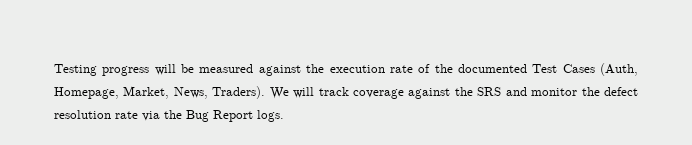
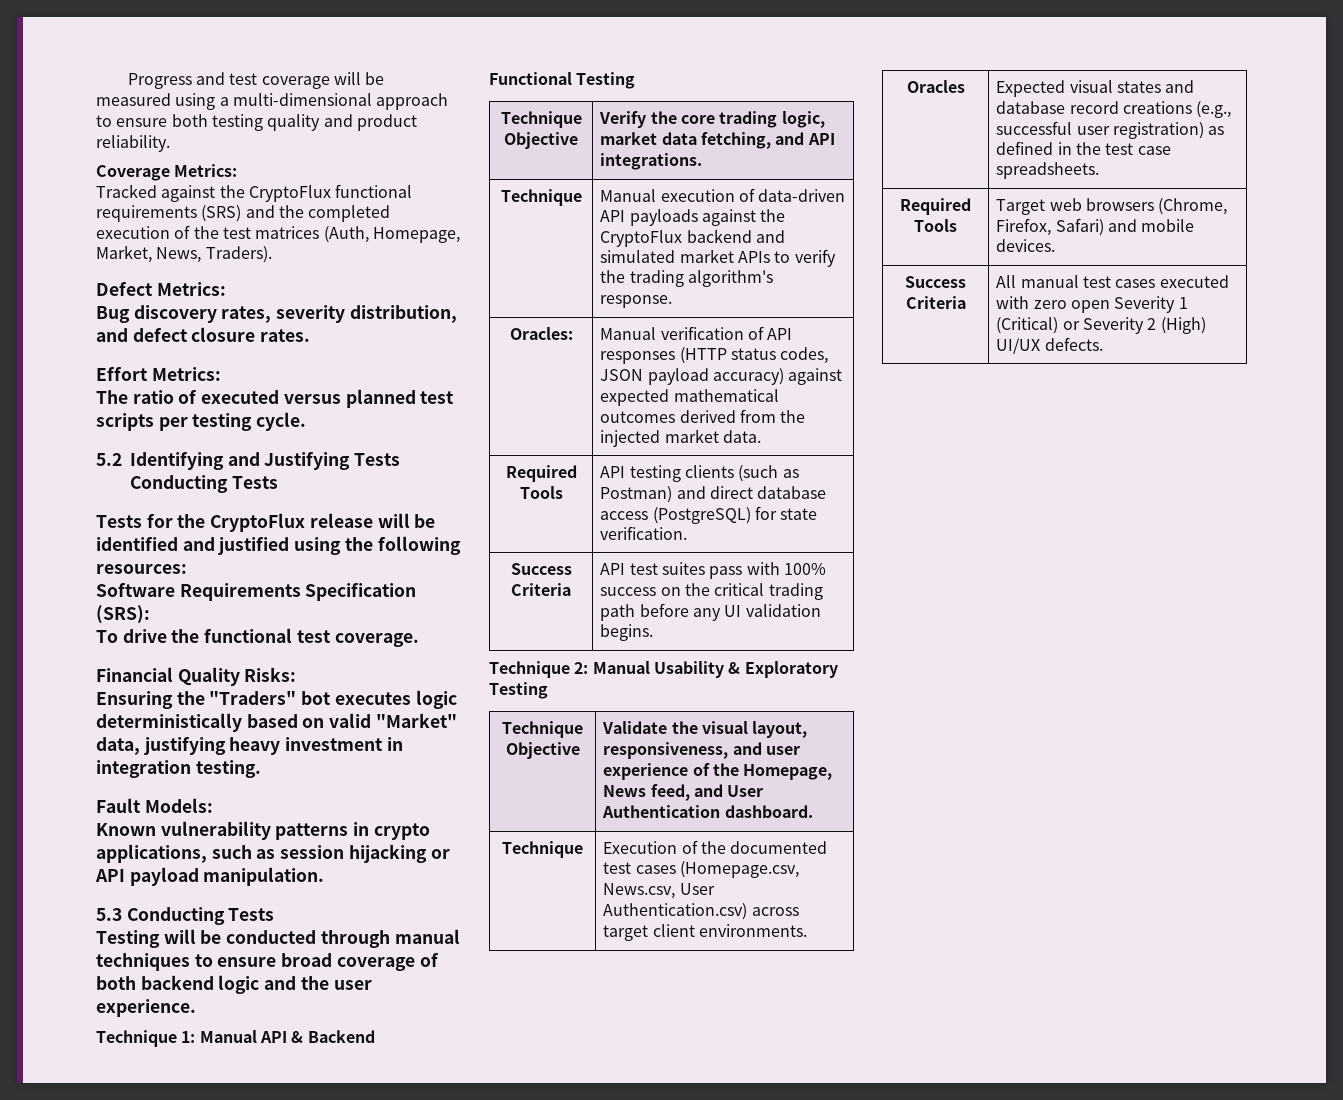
[54,64,595,76] Testing progress will be measured against the execution rate of the documented Test Cases -> [127,72,385,89] [96,93,449,110] [96,114,417,131] [96,135,170,152] [96,164,238,181] [96,184,413,202] [96,205,391,222] [96,225,320,239] Progress and test coverage will be measured using a multi-dimensional approach to ensure both testing quality and product reliability. // Coverage Metrics: // Tracked against the CryptoFlux functional requirements (SRS) and the completed execution of the test matrices
[269,87,639,99] [54,110,284,122] We will track coverage against the SRS and monitor the defect resolution rate via the Bug Report logs. -> [96,281,226,296] [96,305,457,323] [96,327,311,342] [96,366,221,381] [96,389,455,408] [96,412,307,431] [96,451,401,470] [130,475,278,493] [96,513,436,532] [96,536,461,555] [96,564,187,574] [96,582,417,601] [96,605,150,624] [96,628,419,647] [96,667,297,686] [96,690,457,709] [96,713,457,732] [96,736,403,755] [96,760,261,778] [96,798,213,813] [96,821,430,840] [96,844,450,863] [95,867,325,886] [96,907,275,925] [96,929,460,948] [96,952,439,971] [96,975,372,994] [96,999,196,1017] [96,1030,375,1047] [489,72,636,89] [500,111,582,128] [504,132,578,149] [599,111,825,128] [600,132,835,149] [600,153,703,170] [500,189,582,206] [600,188,846,202] [600,209,786,226] [600,229,785,247] [600,249,836,267] [600,270,773,287] [600,295,673,308] [509,327,573,340] [600,326,793,340] [600,347,829,364] [600,368,843,385] [600,389,779,406] [600,409,806,423] [600,429,761,447] [505,465,577,482] [519,486,563,499] [600,465,799,482] [600,486,827,503] [600,506,818,524] [600,526,688,540] [510,563,572,575] [511,583,571,596] [600,562,826,579] [600,583,823,600] [600,603,821,621] [600,624,654,641] [489,661,838,678] [489,682,548,699] [502,721,583,738] [505,742,580,759] [602,721,808,738] [603,742,800,759] [603,763,833,780] [603,784,764,801] [602,805,813,818] [502,841,583,858] [603,840,828,854] [603,861,799,878] [603,883,715,899] [603,903,799,920] [603,924,807,941] [906,80,965,93] [996,80,1195,97] [996,101,1232,118] [996,121,1225,139] [996,141,1171,155] [996,162,1100,179] [900,198,971,215] [914,219,957,232] [996,198,1228,215] [996,218,1195,236] [996,239,1056,252] [905,276,966,288] [905,296,966,309] [996,275,1229,288] [996,296,1188,313] [996,317,1206,334] [996,337,1103,354] // Defect Metrics: // Bug discovery rates, severity distribution, and defect closure rates. // Effort Metrics: // The ratio of executed versus planned test scripts per testing cycle. // 5.2 Identifying and Justifying Tests Conducting Tests // Tests for the CryptoFlux release will be identified and justified using the following resources: // Software Requirements Specification (SRS): // To drive the functional test coverage. // Financial Quality Risks: // Ensuring the "Traders" bot executes logic deterministically based on valid "Market" data, justifying heavy investment in integration testing. // Fault Models: // Known vulnerability patterns in crypto applications, such as session hijacking or API payload manipulation. // 5.3 Conducting Tests // Testing will be conducted through manual techniques to ensure broad coverage of both backend logic and the user experience. // Technique 1: Manual API & Backend Functional Testing // Technique Objective | Verify the core trading logic, market data fetching, and API integrations. // Technique | Manual execution of data-driven API payloads against the CryptoFlux backend and simulated market APIs to verify the trading algorithm's response. // Oracles: | Manual verification of API responses (HTTP status codes, JSON payload accuracy) against expected mathematical outcomes derived from the injected market data. // Required Tools | API testing clients (such as Postman) and direct database access (PostgreSQL) for state verification. // Success Criteria | API test suites pass with 100% success on the critical trading path before any UI validation begins. // Technique 2: Manual Usability & Exploratory Testing // Technique Objective | Validate the visual layout, responsiveness, and user experience of the Homepage, News feed, and User Authentication dashboard. // Technique | Execution of the documented test cases (Homepage.csv, News.csv, User Authentication.csv) across target client environments. // Oracles | Expected visual states and database record creations (e.g., successful user registration) as defined in the test case spreadsheets. // Required Tools | Target web browsers (Chrome, Firefox, Safari) and mobile devices. // Success Criteria | All manual test cases executed with zero open Severity 1 (Critical) or Severity 2 (High) UI/UX defects.

